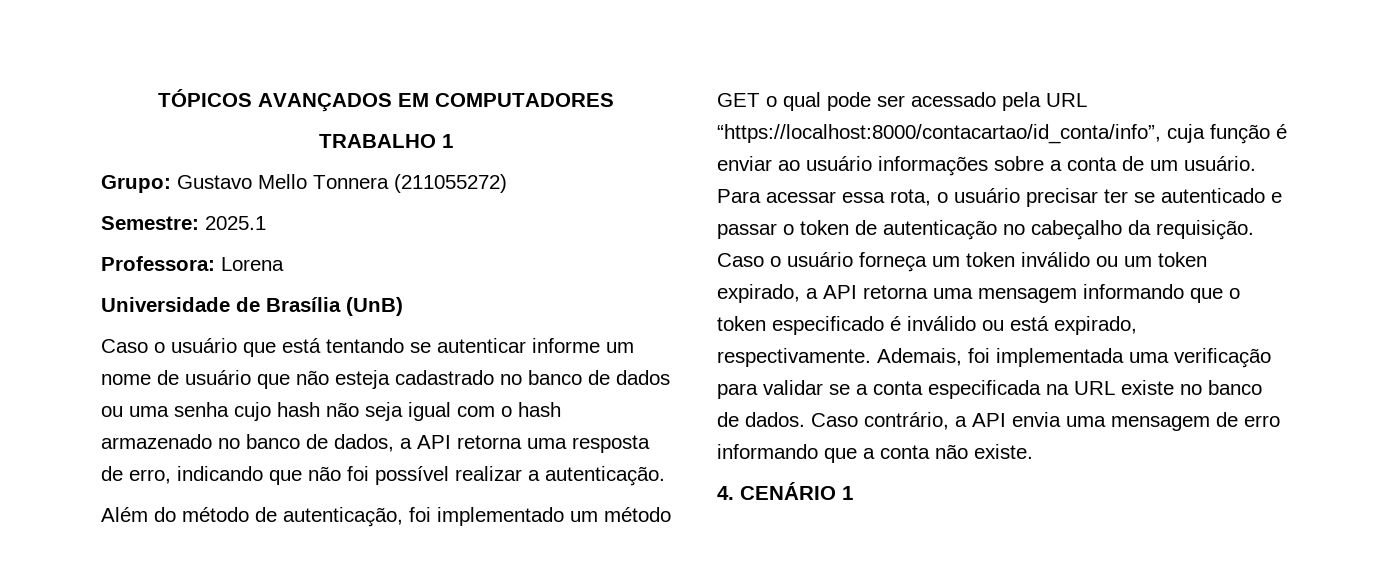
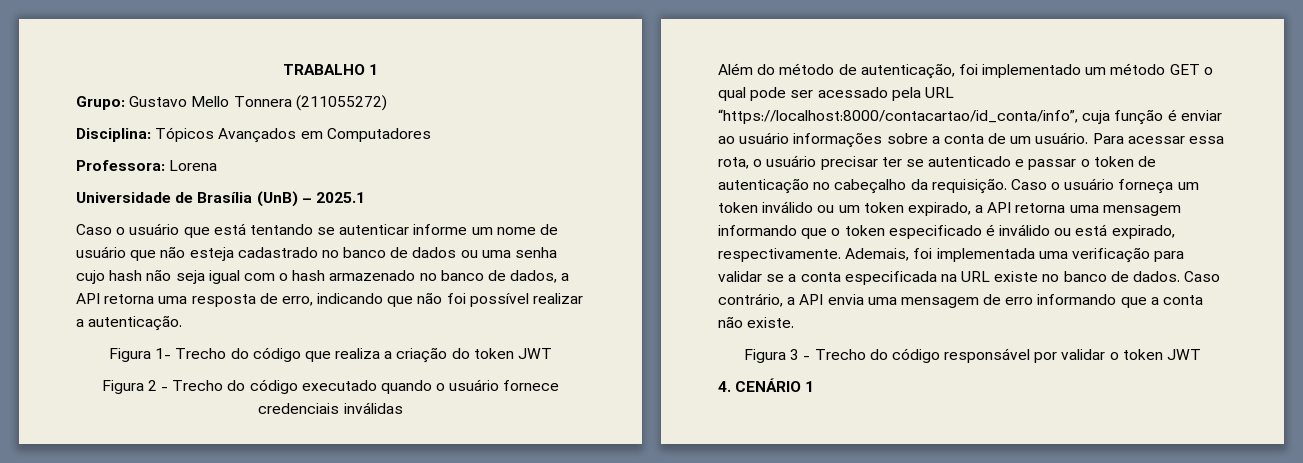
[158,89,614,112] TÓPICOS AVANÇADOS EM COMPUTADORES // -> (282, 69) none
[101,216,266,230] Semestre: 2025.1 -> [76,127,431,143] Disciplina: Tópicos Avançados em Computadores
(403, 306) none -> [301,192,365,203] – 2025.1
(665, 476) none -> [108,347,553,363] [101,379,560,394] [258,402,403,414] // Figura 1- Trecho do código que realiza a criação do token JWT // Figura 2 - Trecho do código executado quando o usuário fornece credenciais inválidas
(1033, 451) none -> [743,348,1202,363] // Figura 3 - Trecho do código responsável por validar o token JWT

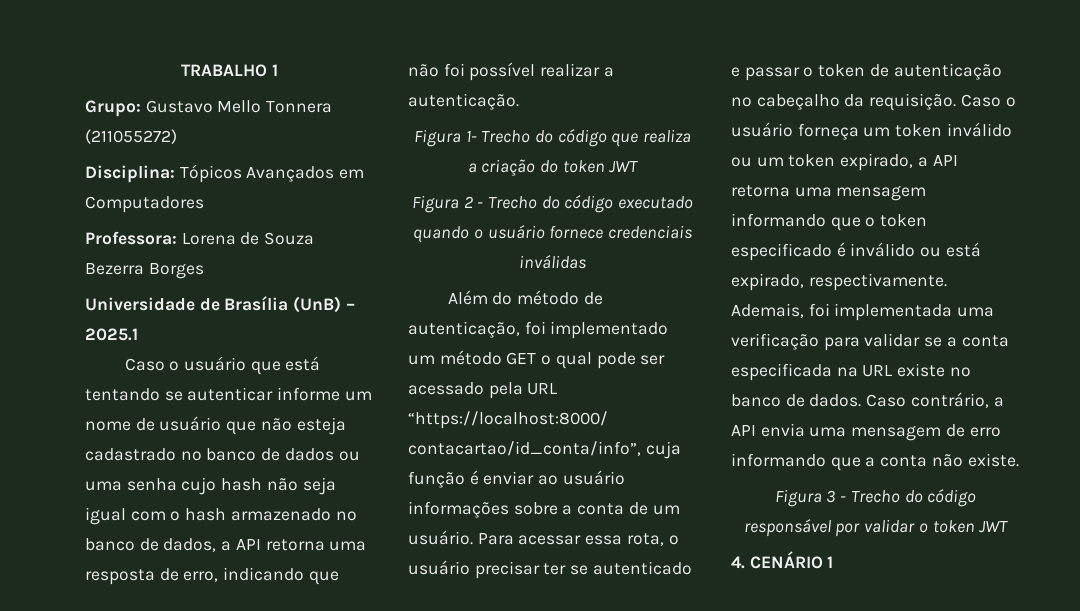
(218, 165) none -> [240,232,315,245] [85,263,204,279] de Souza Bezerra Borges

